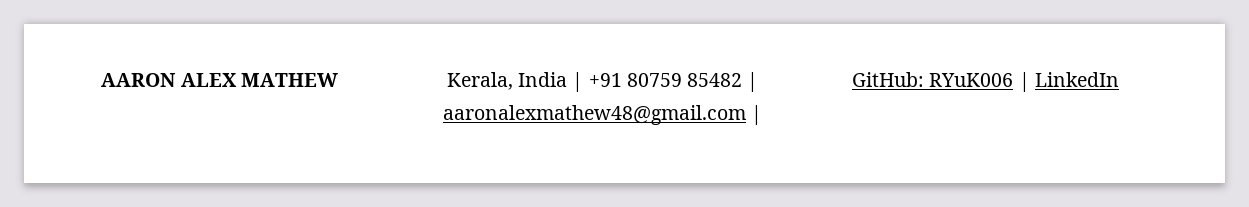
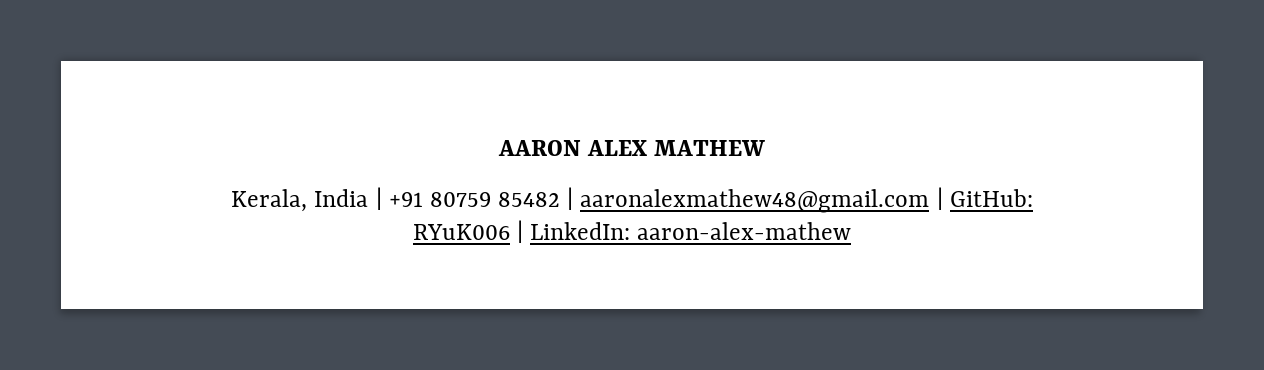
[1034,72,1119,87] LinkedIn -> [530,222,852,240] LinkedIn: aaron-alex-mathew

